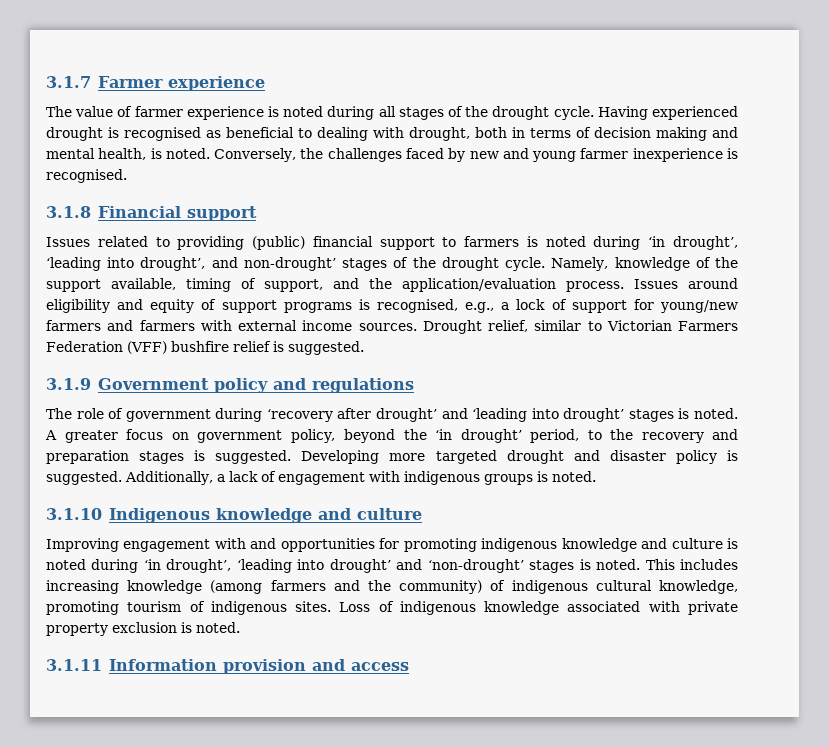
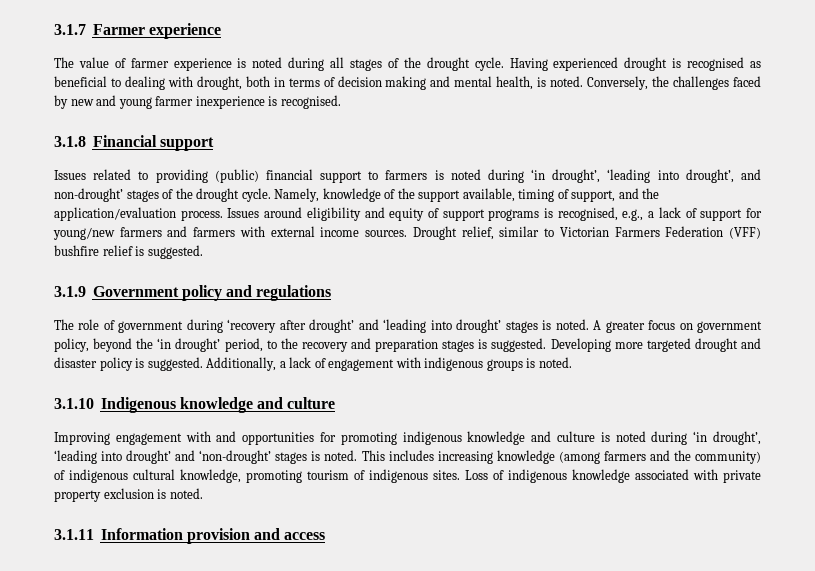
[516,299,546,310] lock -> [658,207,681,218] lack

